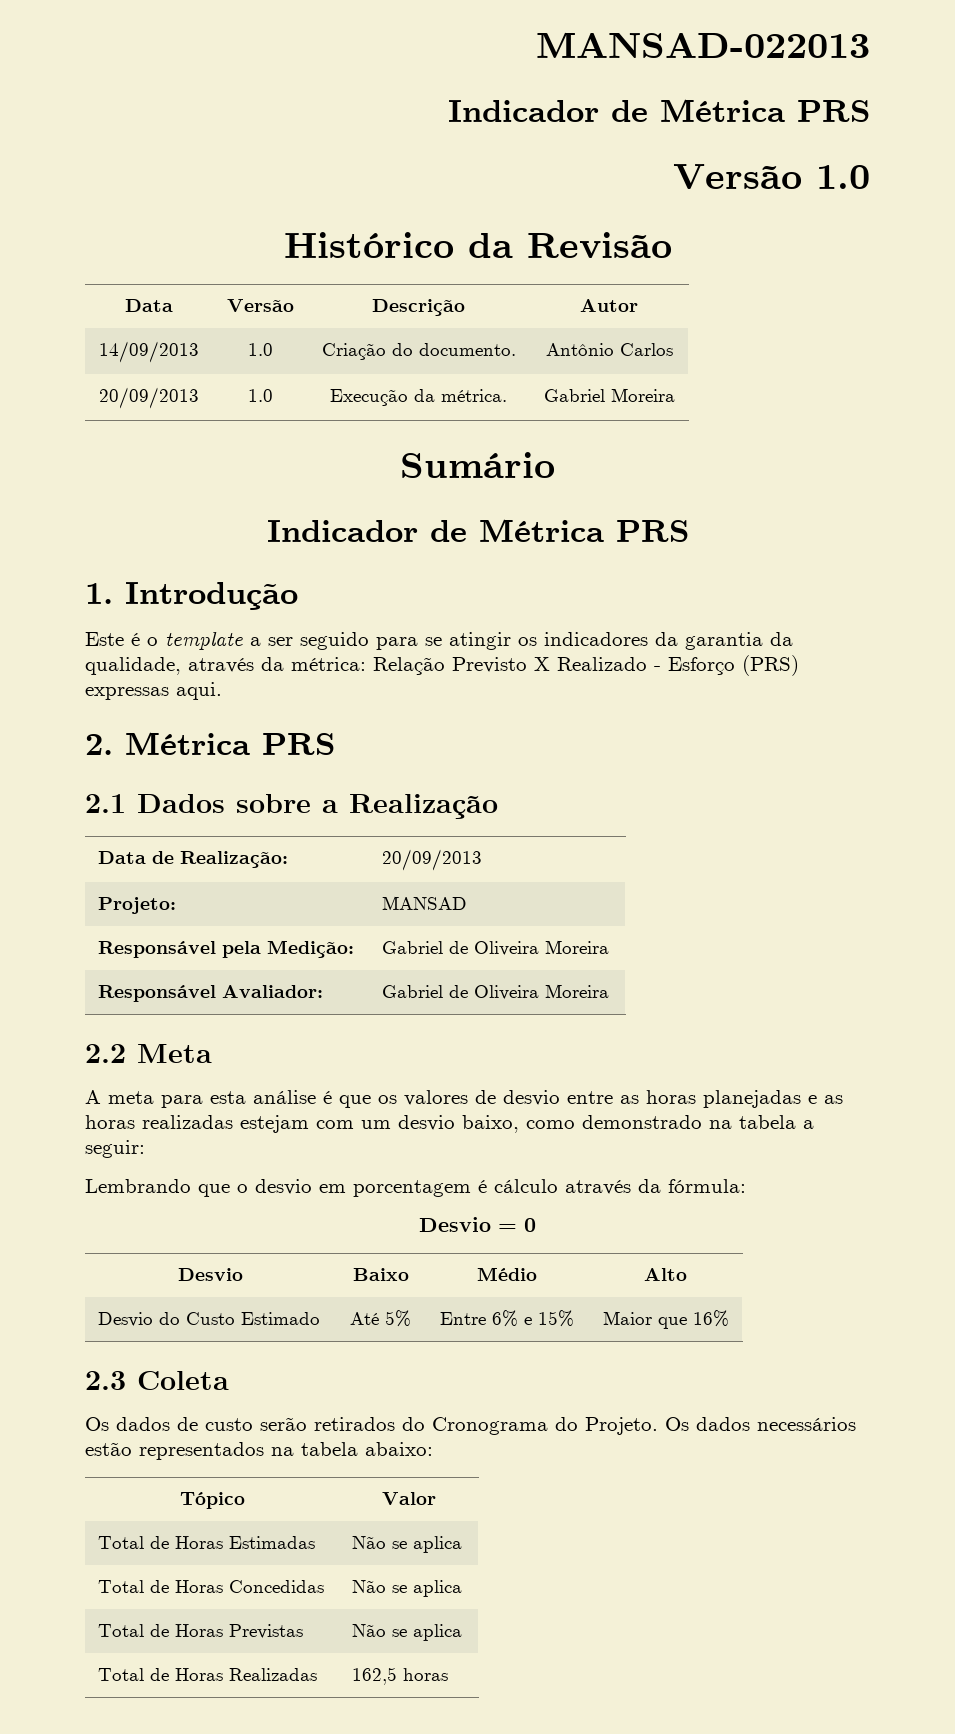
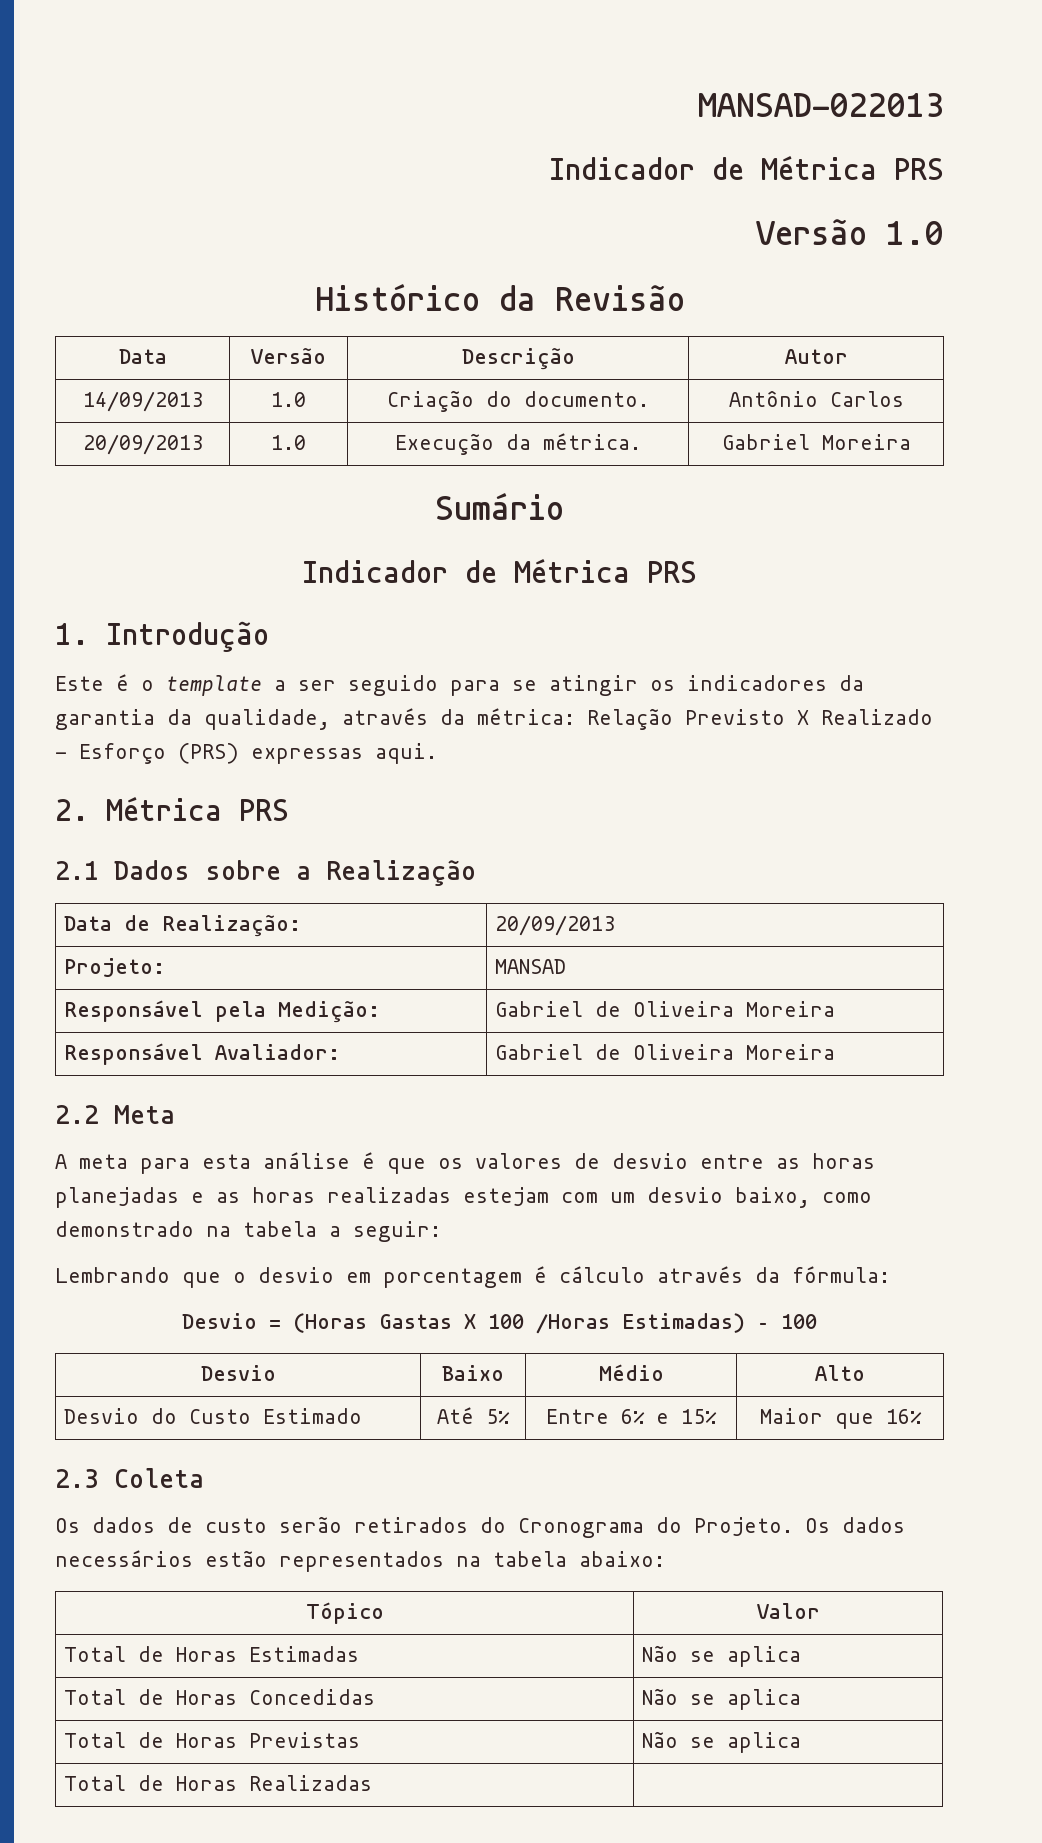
[524,1218,536,1232] 0 -> [293,1313,817,1334] (Horas Gastas X 100 /Horas Estimadas) – 100
[352,1667,449,1685] 162,5 horas -> (373, 1783) none

